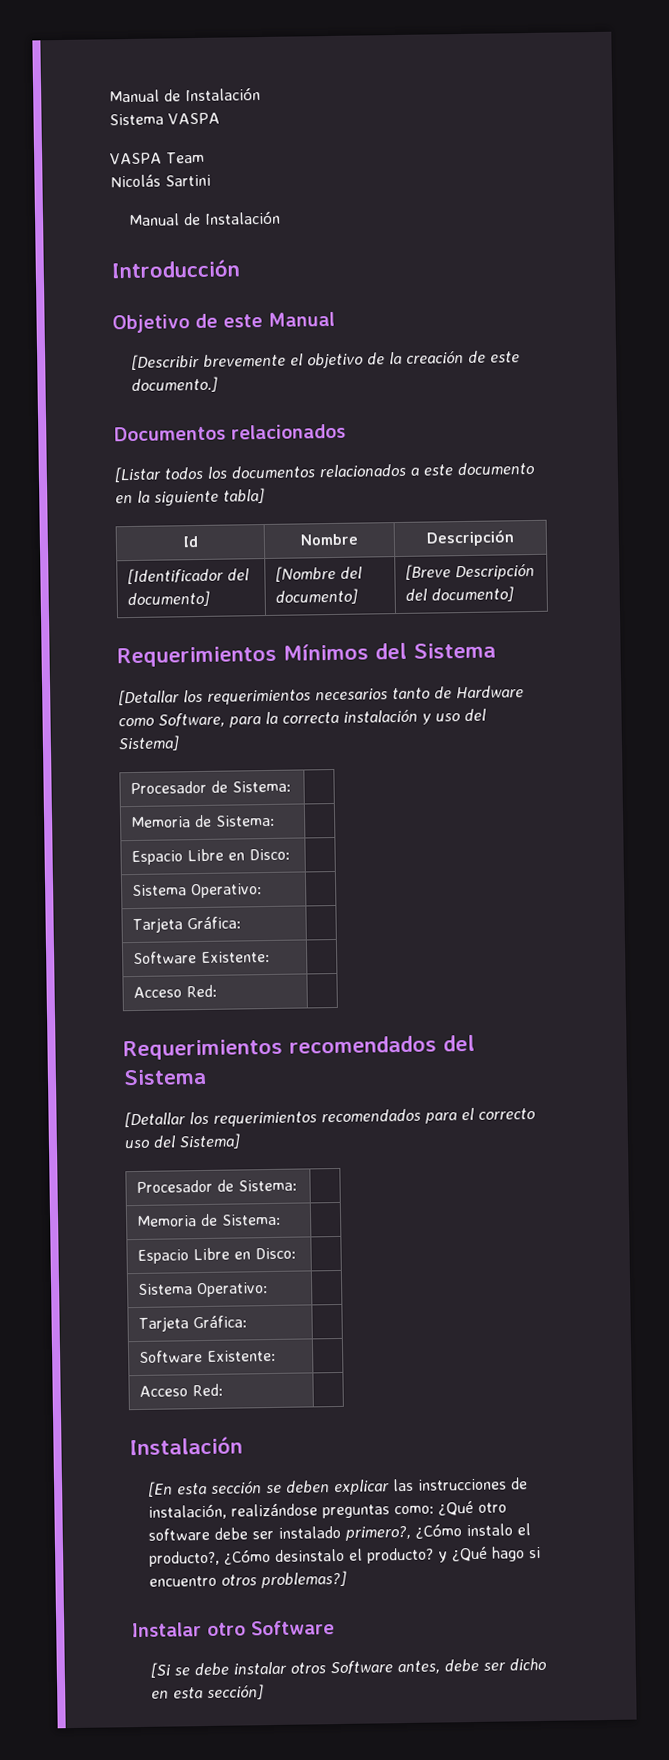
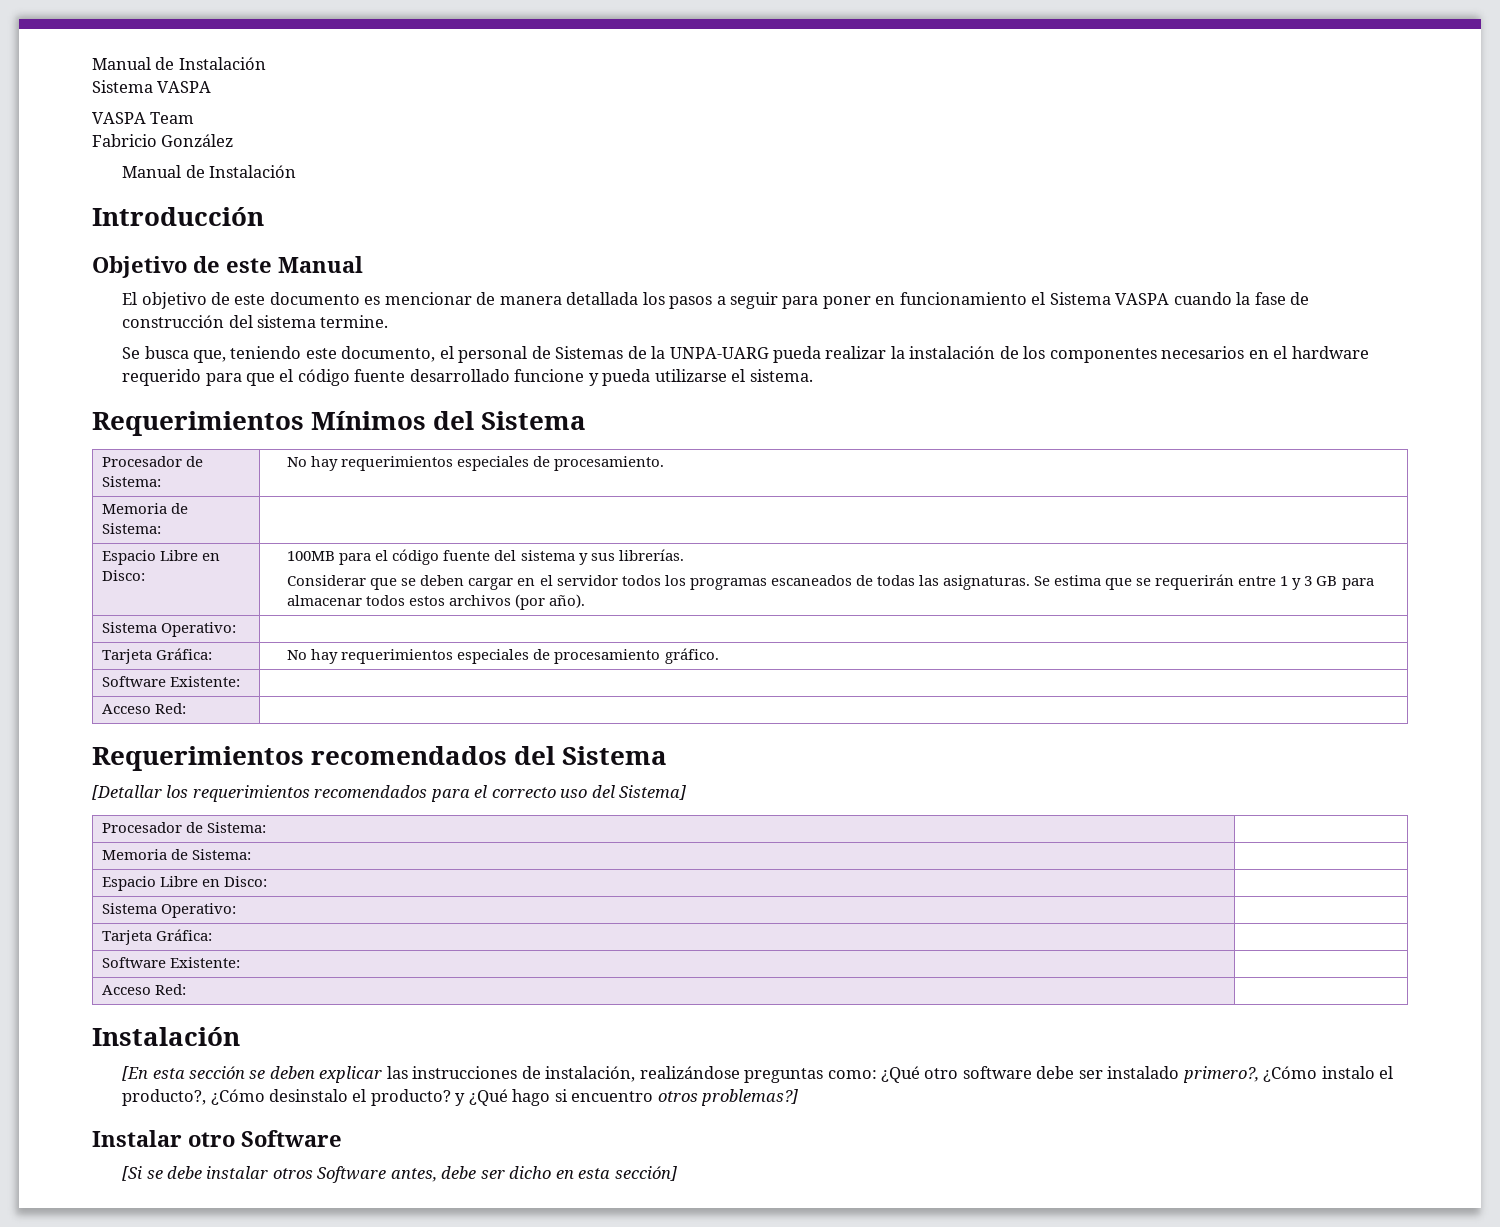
[110,174,211,188] Nicolás Sartini -> [92,134,234,147] Fabricio González
[131,350,521,370] [131,376,219,393] [114,423,346,442] [114,461,535,483] [115,488,265,507] [182,536,198,548] [300,533,358,546] [426,530,514,547] [127,567,251,585] [127,590,211,608] [275,565,364,582] [275,588,359,605] [405,563,536,581] [405,586,515,603] [117,642,496,668] [118,685,524,706] [118,708,487,728] [118,735,180,752] [130,780,292,795] [131,814,276,829] [131,848,291,866] [132,883,263,899] [132,916,242,934] [Describir brevemente el objetivo de la creación de este documento.] // Documentos relacionados // [Listar todos los documentos relacionados a este documento en la siguiente tabla] // Id | Nombre | Descripción // [Identificador del documento] | [Nombre del documento] | [Breve Descripción del documento] // Requerimientos Mínimos del Sistema // [Detallar los requerimientos necesarios tanto de Hardware como Software, para la correcta instalación y uso del Sistema] // Procesador de Sistema: | // Memoria de Sistema: | // Espacio Libre en Disco: | // Sistema Operativo: | // Tarjeta Gráfica: | -> [122,292,1309,309] [122,315,389,328] [122,346,1369,363] [122,369,813,386] [92,411,587,436] [102,456,204,467] [102,476,162,487] [287,456,665,471] [102,503,189,514] [102,523,162,534] [102,550,221,565] [102,570,146,581] [287,549,684,565] [287,574,1374,590] [287,594,586,610] [102,622,237,637] [102,648,213,664] [287,648,719,664] El objetivo de este documento es mencionar de manera detallada los pasos a seguir para poner en funcionamiento el Sistema VASPA cuando la fase de construcción del sistema termine. // Se busca que, teniendo este documento, el personal de Sistemas de la UNPA-UARG pueda realizar la instalación de los componentes necesarios en el hardware requerido para que el código fuente desarrollado funcione y pueda utilizarse el sistema. // Requerimientos Mínimos del Sistema // Procesador de Sistema: | No hay requerimientos especiales de procesamiento. // Memoria de Sistema: | // Espacio Libre en Disco: | 100MB para el código fuente del sistema y sus librerías. // Considerar que se deben cargar en el servidor todos los programas escaneados de todas las asignaturas. Se estima que se requerirán entre 1 y 3 GB para almacenar todos estos archivos (por año). // Sistema Operativo: | // Tarjeta Gráfica: | No hay requerimientos especiales de procesamiento gráfico.

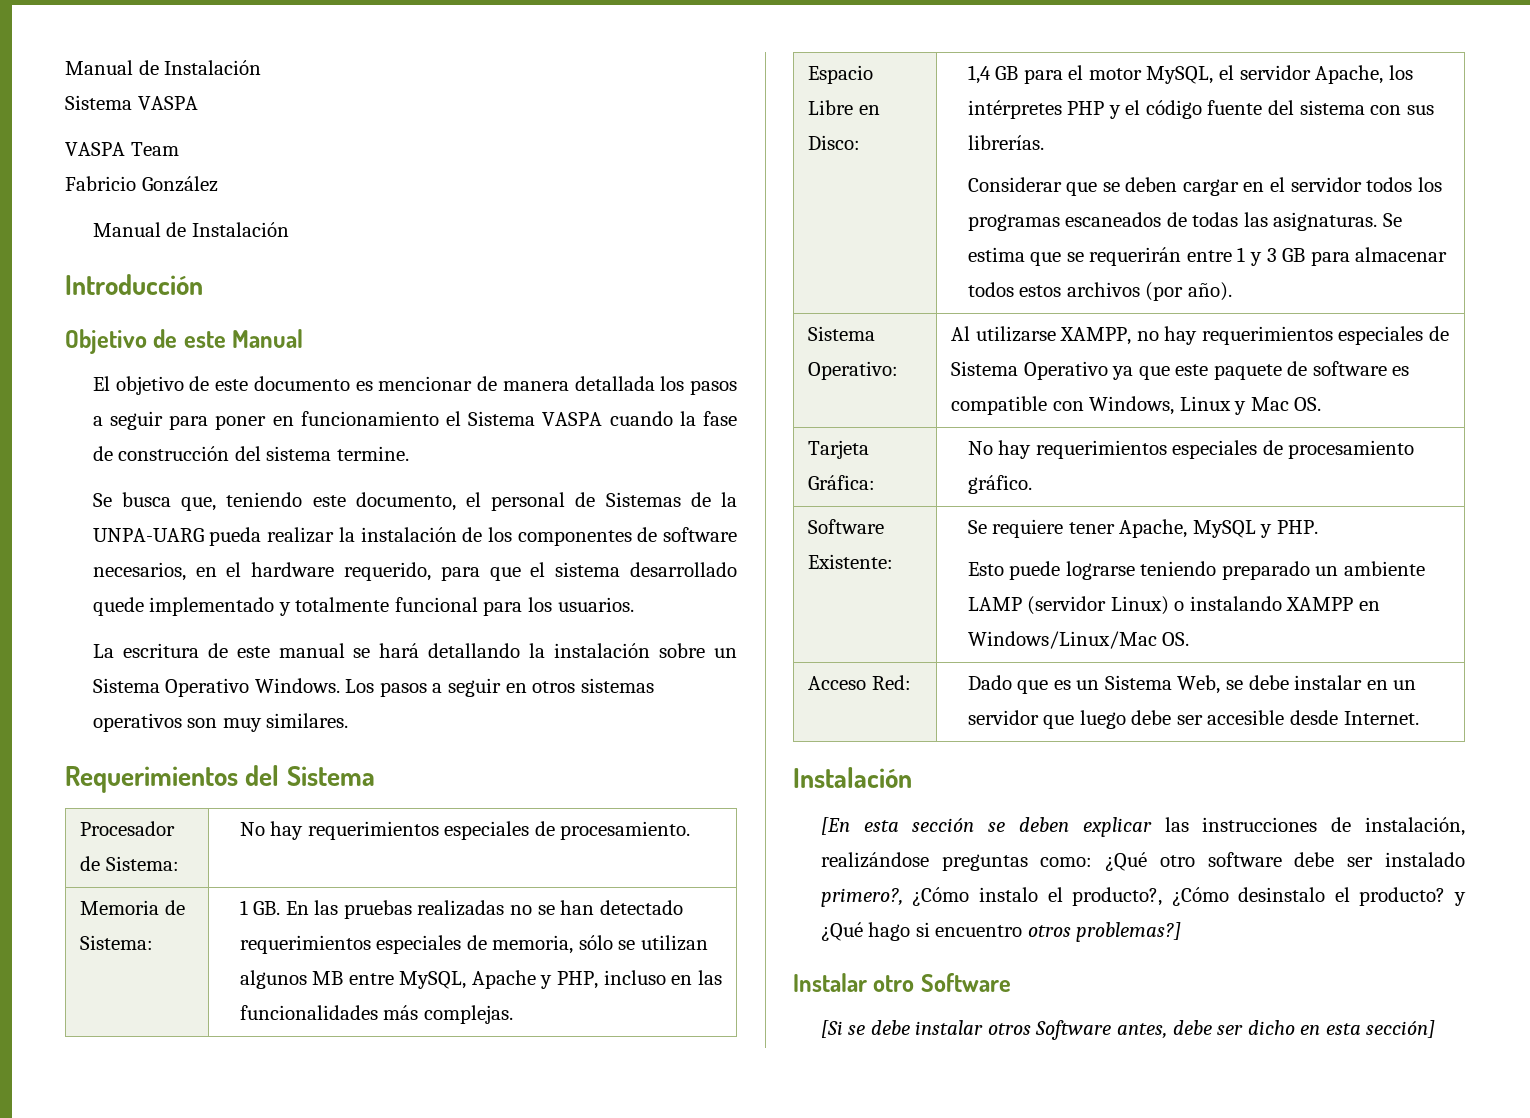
[1161,346,1245,359] necesarios -> [637,527,738,542] [92,562,186,581] de software necesarios,
[122,369,202,386] requerido -> [343,562,431,581] requerido,
[297,369,813,386] [92,411,427,436] código fuente desarrollado funcione y pueda utilizarse el sistema. // Requerimientos Mínimos -> [555,562,737,577] [92,597,634,616] [92,643,737,658] [92,678,654,697] [92,713,349,732] [65,766,238,793] sistema desarrollado quede implementado y totalmente funcional para los usuarios. // La escritura de este manual se hará detallando la instalación sobre un Sistema Operativo Windows. Los pasos a seguir en otros sistemas operativos son muy similares. // Requerimientos
[102,550,221,565] [102,570,146,581] [287,551,372,565] // Espacio Libre en Disco: | 100MB para -> [239,900,683,919] [239,935,708,954] [239,970,722,989] [239,1005,513,1024] [808,65,874,84] [808,100,880,115] [808,135,861,150] [967,65,1413,84] [967,100,1121,119] 1 GB. En las pruebas realizadas no se han detectado requerimientos especiales de memoria, sólo se utilizan algunos MB entre MySQL, Apache y PHP, incluso en las funcionalidades más complejas. // Espacio Libre en Disco: | 1,4 GB para el motor MySQL, el servidor Apache, los intérpretes PHP y
[578,553,588,565] y -> [1370,105,1402,115] con
(237, 629) none -> [951,326,1449,345] [951,361,1410,380] [951,396,1322,415] Al utilizarse XAMPP, no hay requerimientos especiales de Sistema Operativo ya que este paquete de software es compatible con Windows, Linux y Mac OS.
[102,703,187,714] [92,746,668,771] [92,785,687,802] [102,822,267,833] [102,849,252,860] [102,876,268,891] [102,903,237,918] [102,929,213,945] [102,957,241,968] [102,984,187,995] // Acceso Red: | // Requerimientos recomendados del Sistema // [Detallar los requerimientos recomendados para el correcto uso del Sistema] // Procesador de Sistema: | // Memoria de Sistema: | // Espacio Libre en Disco: | // Sistema Operativo: | // Tarjeta Gráfica: | // Software Existente: | // Acceso Red: | -> [967,519,1318,538] [967,561,1425,580] [967,596,1380,615] [967,631,1190,649] [808,675,911,690] [967,675,1417,694] [967,710,1419,729] Se requiere tener Apache, MySQL y PHP. // Esto puede lograrse teniendo preparado un ambiente LAMP (servidor Linux) o instalando XAMPP en Windows/Linux/Mac OS. // Acceso Red: | Dado que es un Sistema Web, se debe instalar en un servidor que luego debe ser accesible desde Internet.

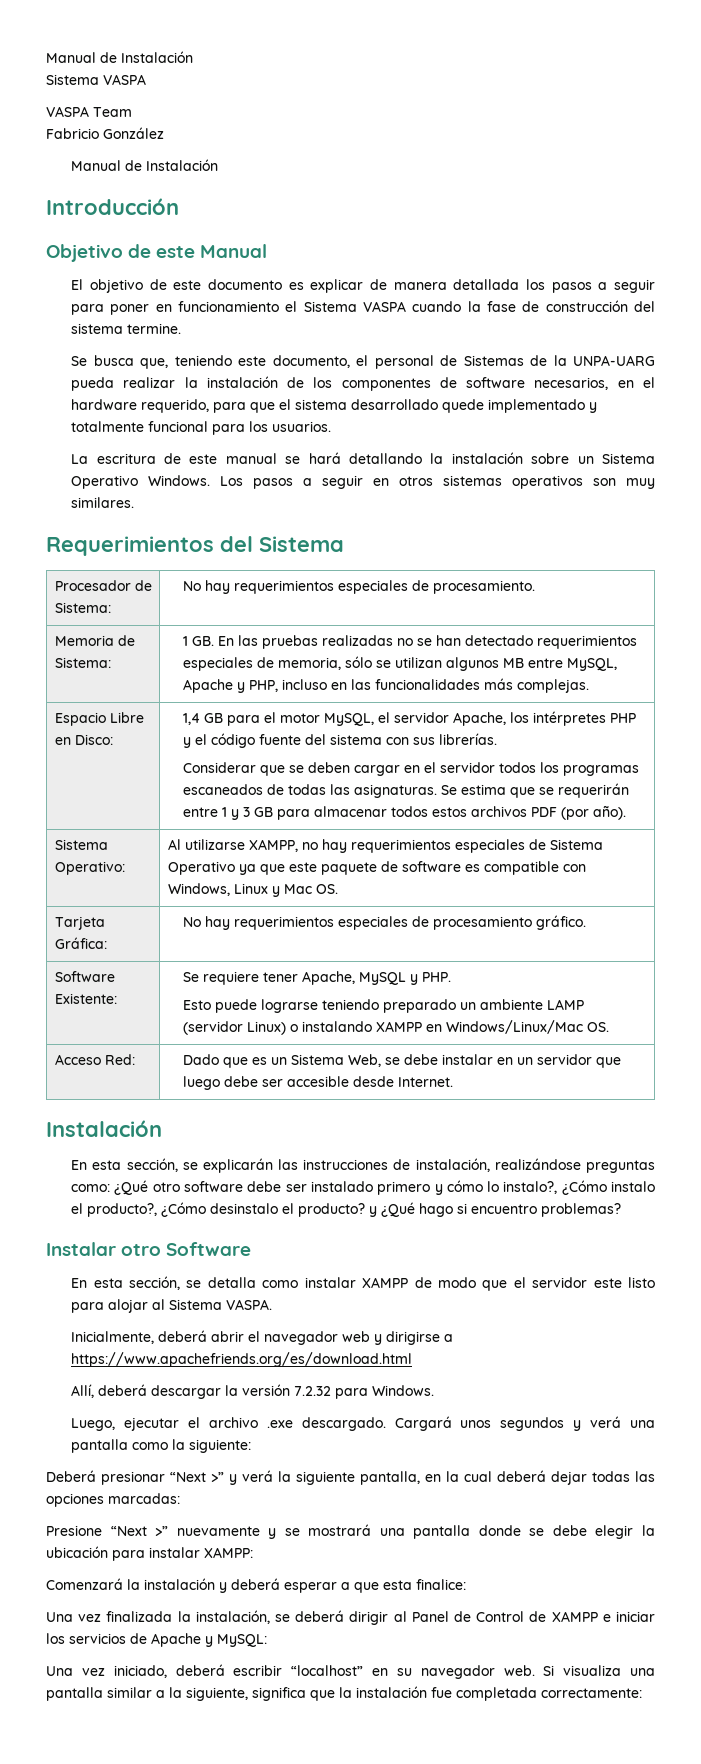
[378,376,473,391] mencionar -> [310,279,364,293] explicar
(1140, 289) none -> [530,807,557,817] PDF
[820,817,1152,837] [En esta sección se deben explicar -> [71,1158,273,1173] En esta sección, se explicarán
[820,888,903,907] primero?, -> [377,1180,558,1195] primero y cómo lo instalo?,
[1027,922,1182,942] otros problemas?] -> [541,1203,622,1217] problemas?
[820,1020,1436,1040] [Si se debe instalar otros Software antes, debe ser dicho en esta sección] -> [71,1276,656,1291] [71,1299,273,1313] [71,1330,454,1345] [71,1352,413,1367] [71,1384,435,1399] [71,1416,655,1431] [71,1439,252,1453] [46,1470,655,1485] [46,1493,180,1507] [46,1524,655,1539] [46,1546,253,1561] [46,1578,466,1593] [46,1610,655,1625] [46,1633,267,1647] [46,1664,655,1679] [46,1686,642,1701] En esta sección, se detalla como instalar XAMPP de modo que el servidor este listo para alojar al Sistema VASPA. // Inicialmente, deberá abrir el navegador web y dirigirse a https://www.apachefriends.org/es/download.html // Allí, deberá descargar la versión 7.2.32 para Windows. // Luego, ejecutar el archivo .exe descargado. Cargará unos segundos y verá una pantalla como la siguiente: // Deberá presionar “Next >” y verá la siguiente pantalla, en la cual deberá dejar todas las opciones marcadas: // Presione “Next >” nuevamente y se mostrará una pantalla donde se debe elegir la ubicación para instalar XAMPP: // Comenzará la instalación y deberá esperar a que esta finalice: // Una vez finalizada la instalación, se deberá dirigir al Panel de Control de XAMPP e iniciar los servicios de Apache y MySQL: // Una vez iniciado, deberá escribir “localhost” en su navegador web. Si visualiza una pantalla similar a la siguiente, significa que la instalación fue completada correctamente:

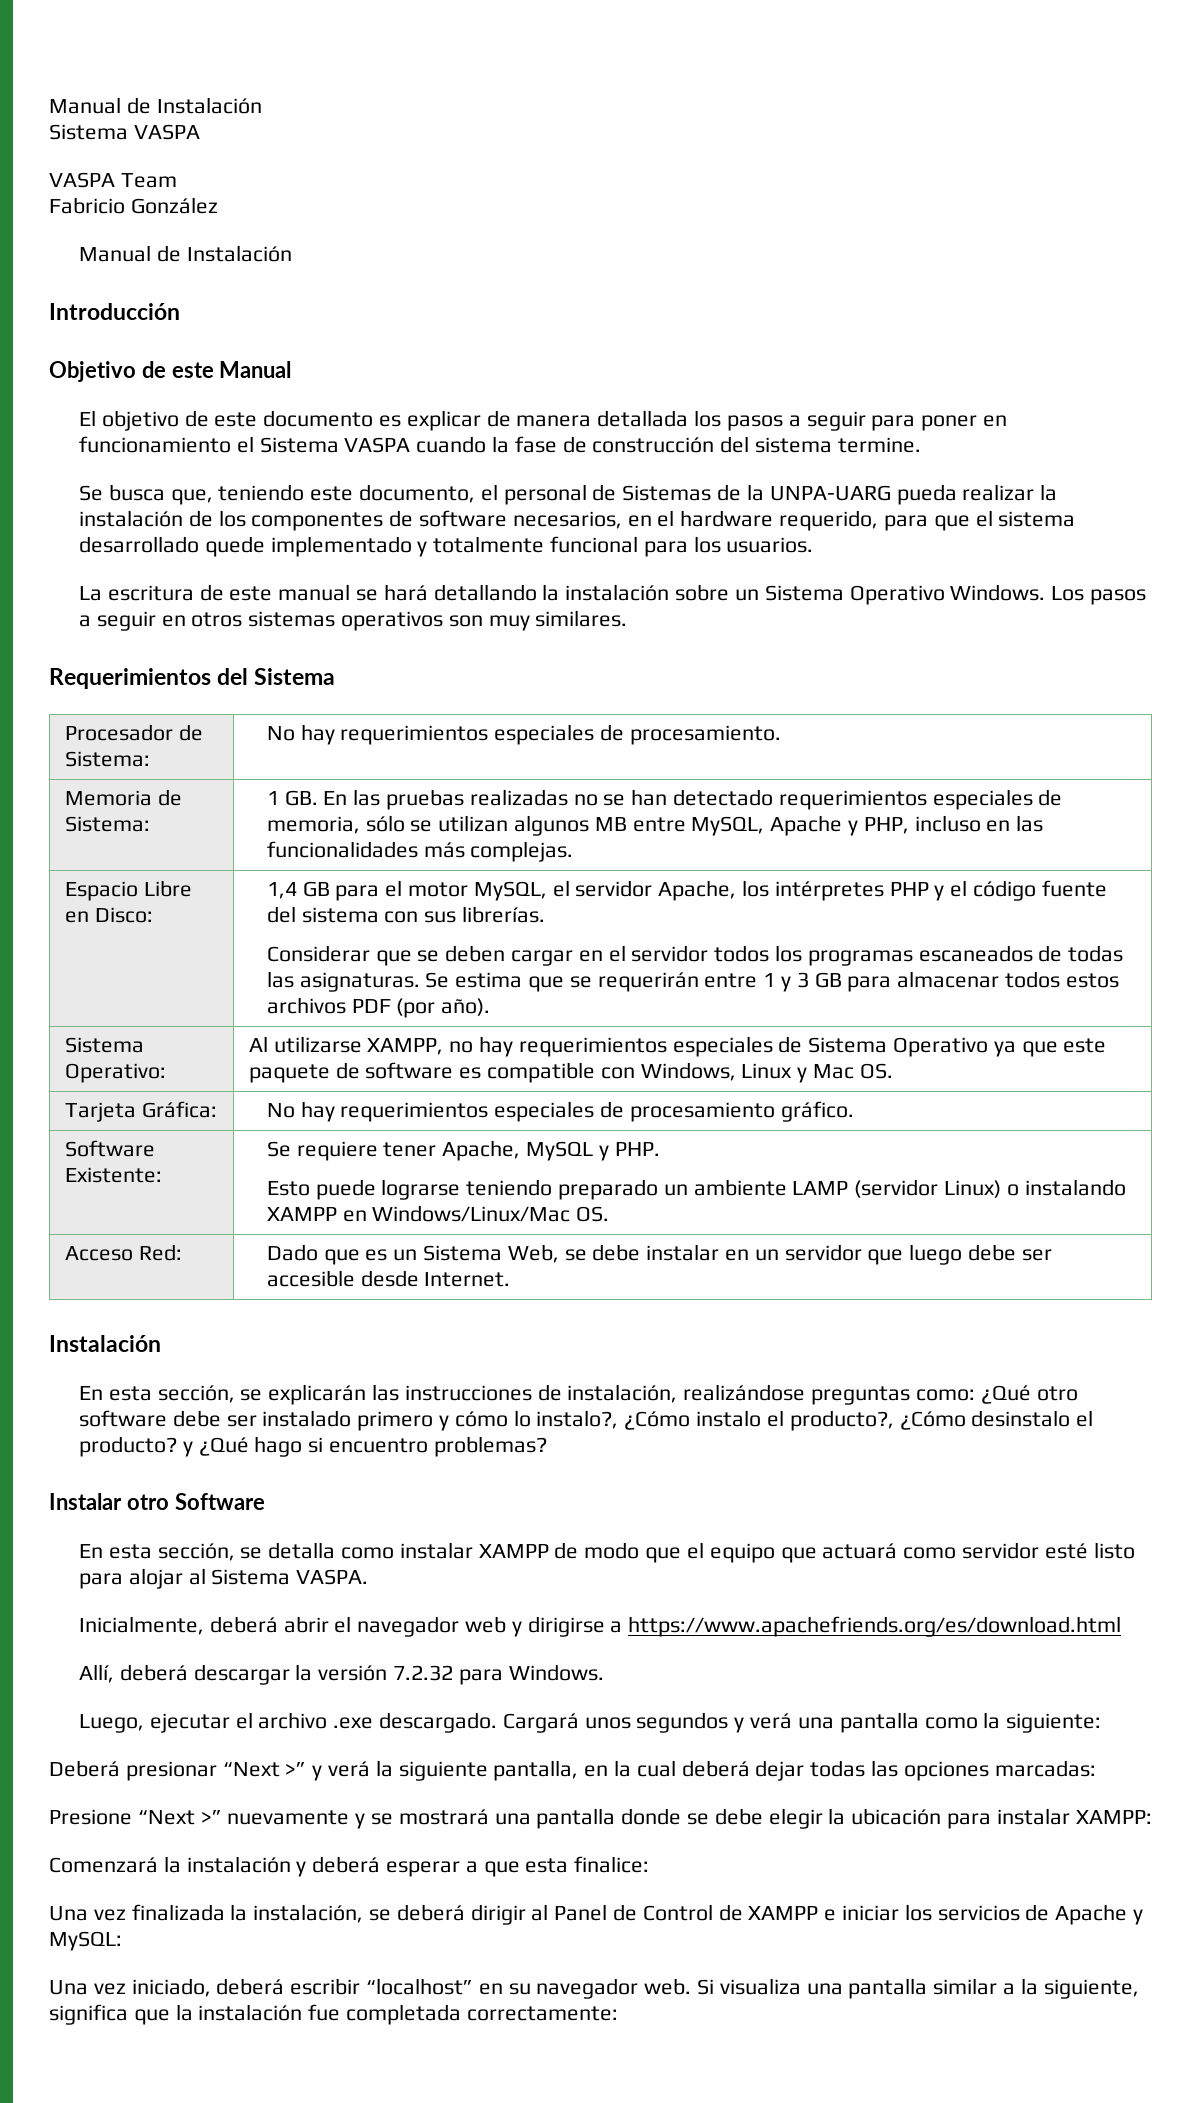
[532,1277,622,1288] servidor este -> [709,1542,1088,1563] equipo que actuará como servidor esté

